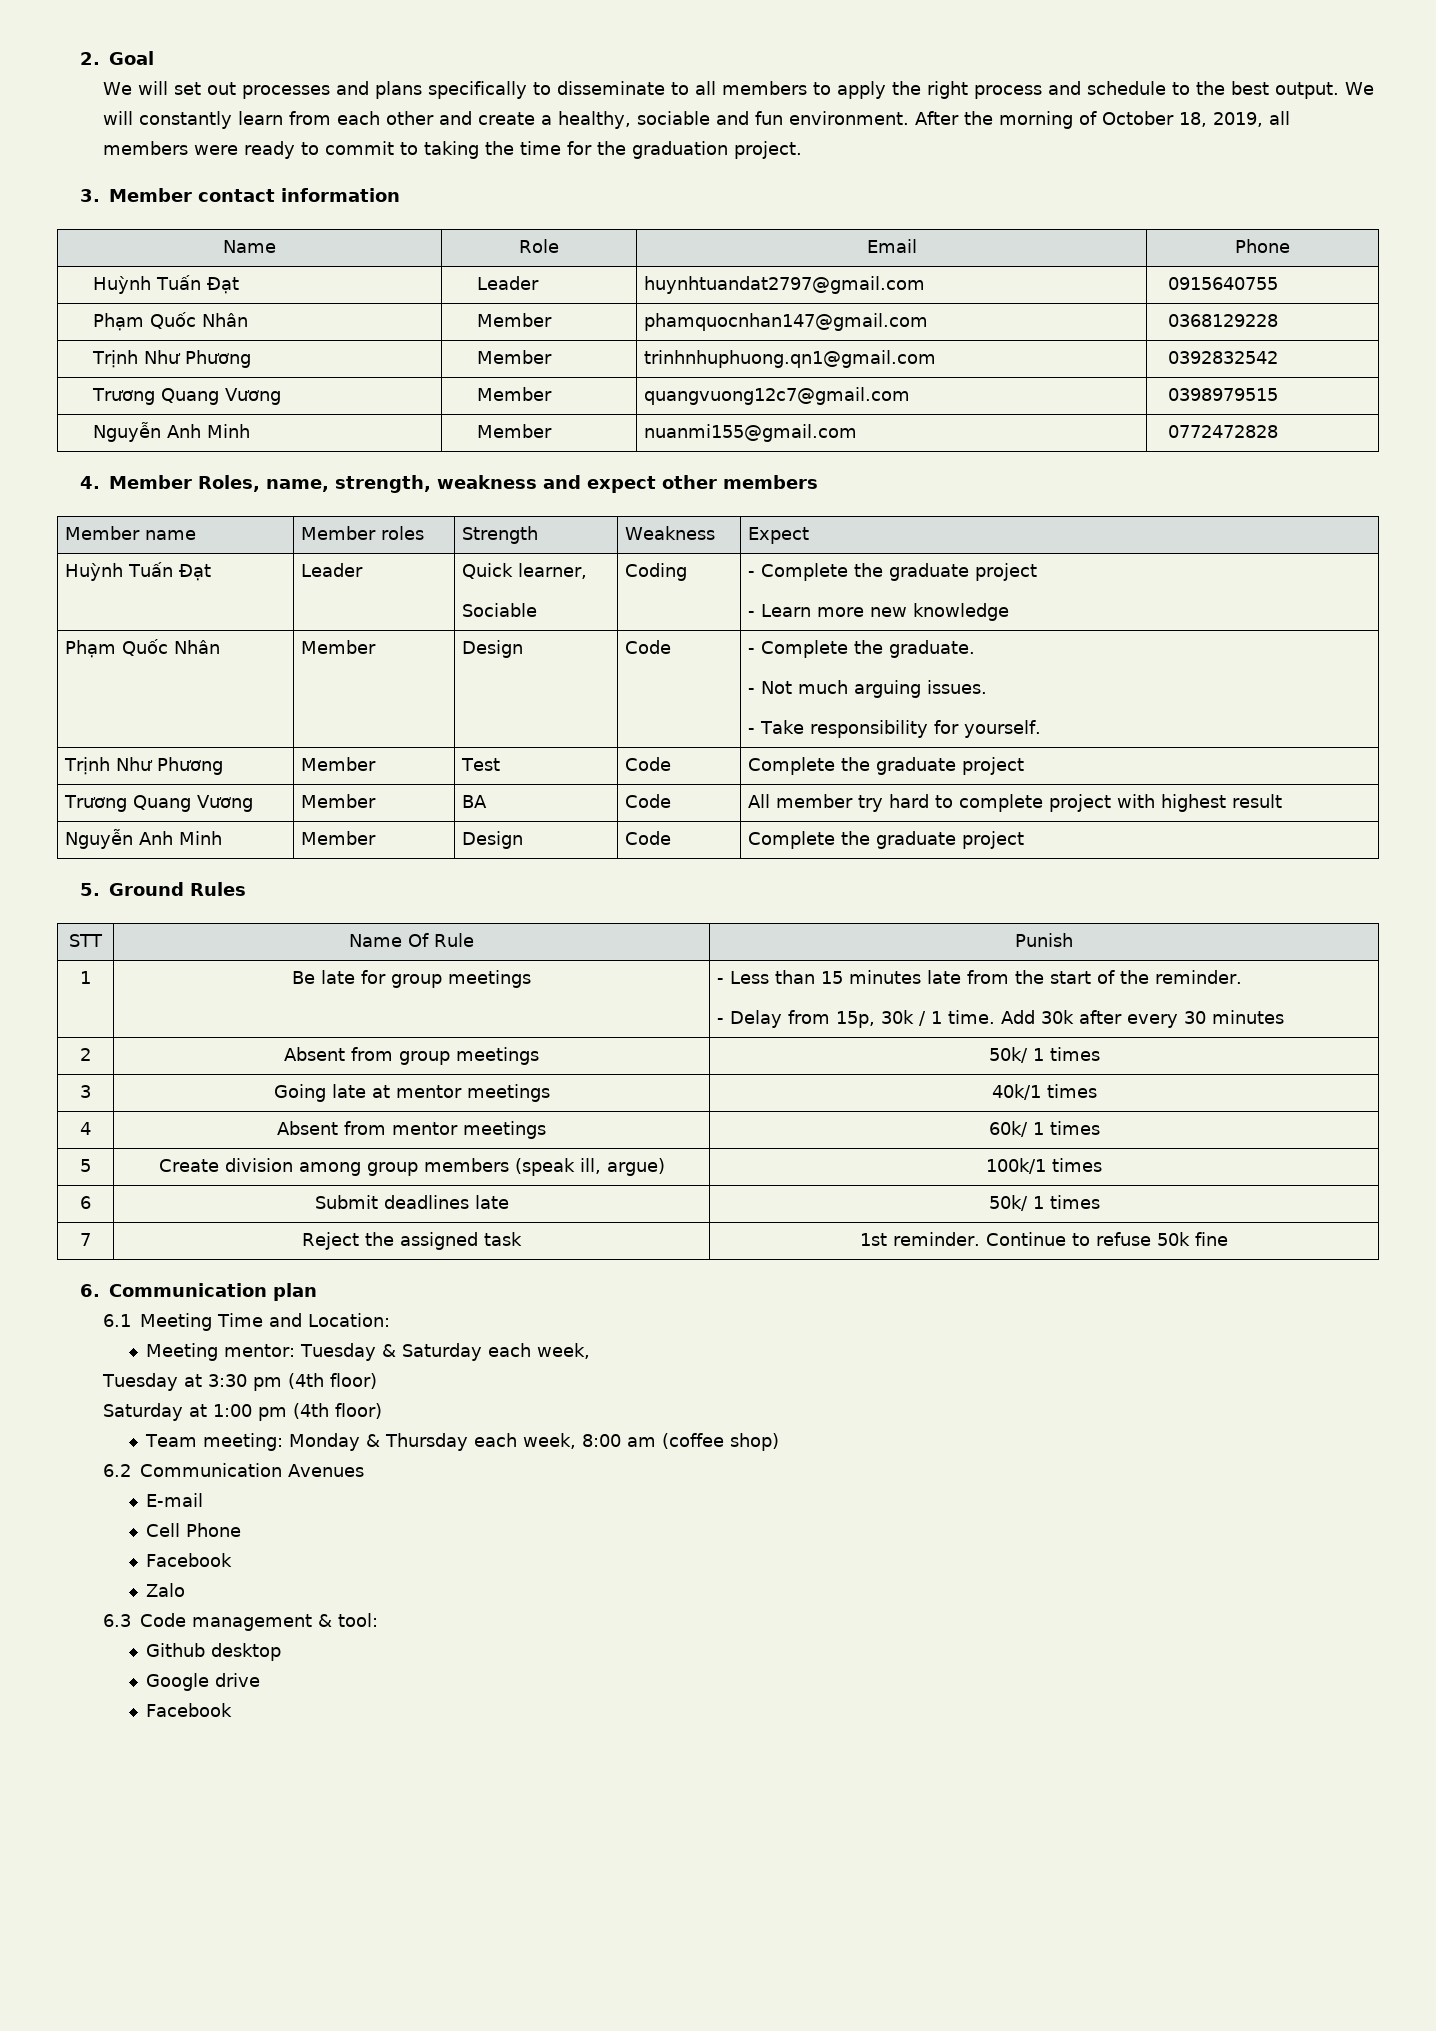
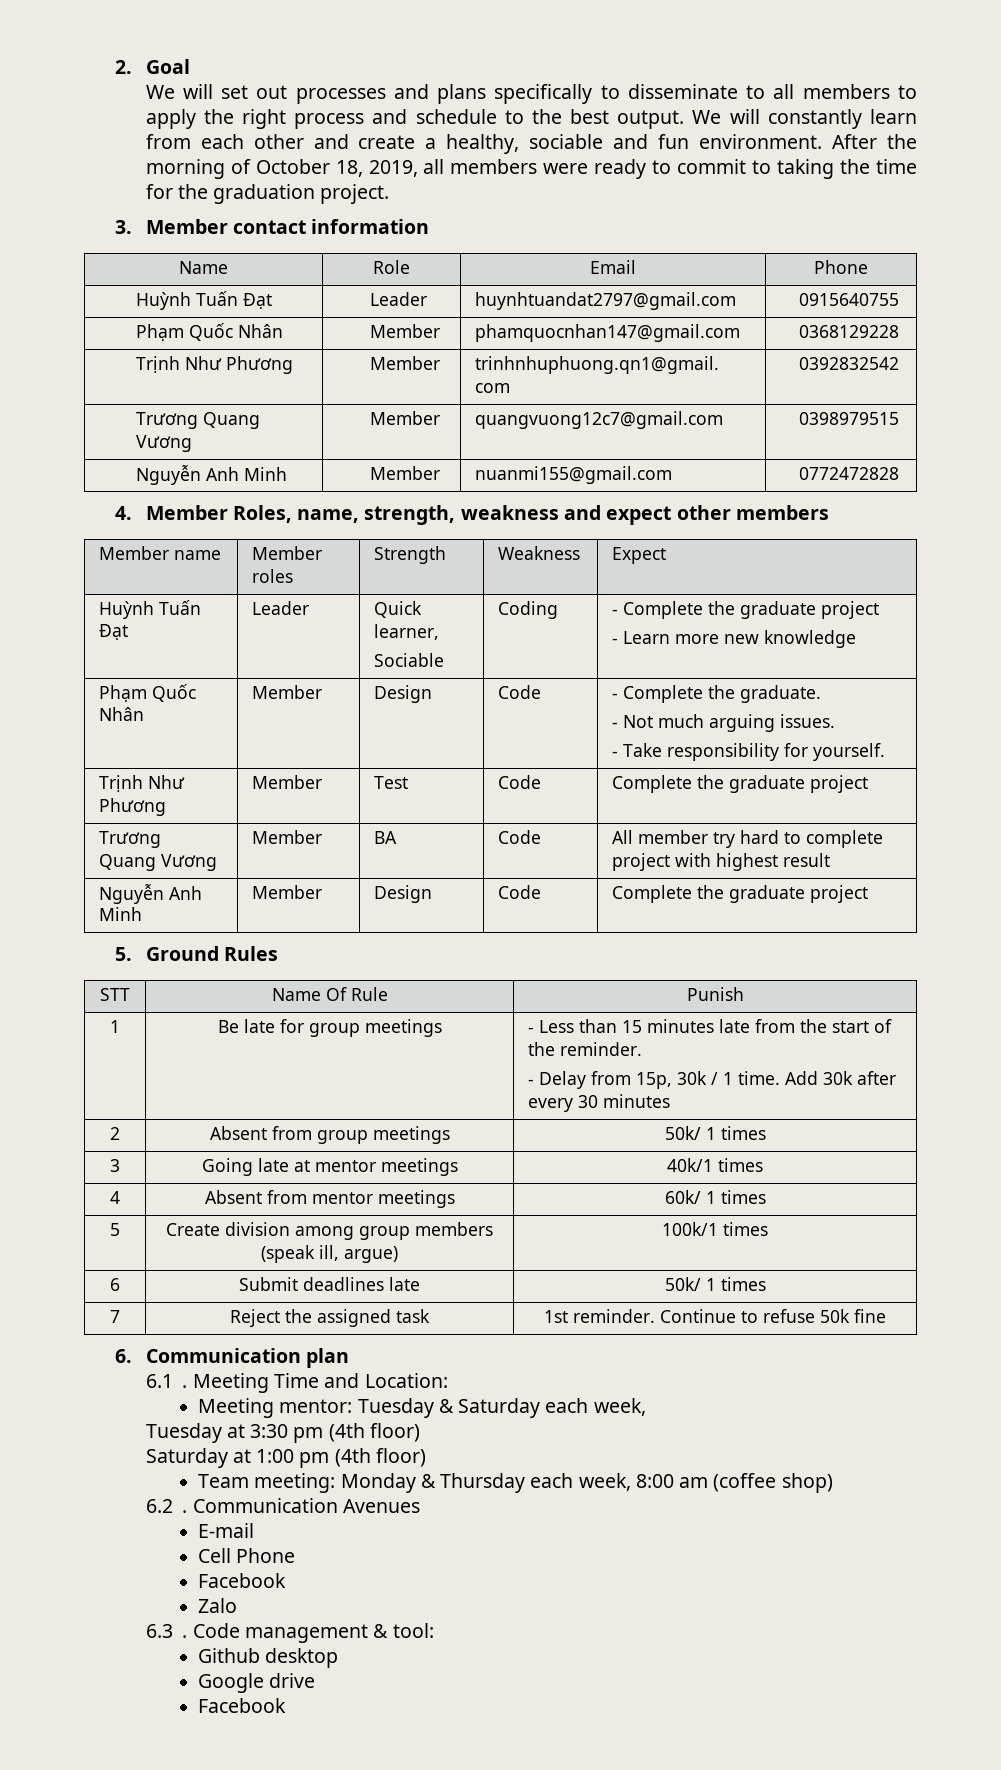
(132, 1320) none -> [182,1385,188,1388] .
(132, 1470) none -> [182,1510,188,1513] .
(132, 1620) none -> [182,1635,188,1638] .

